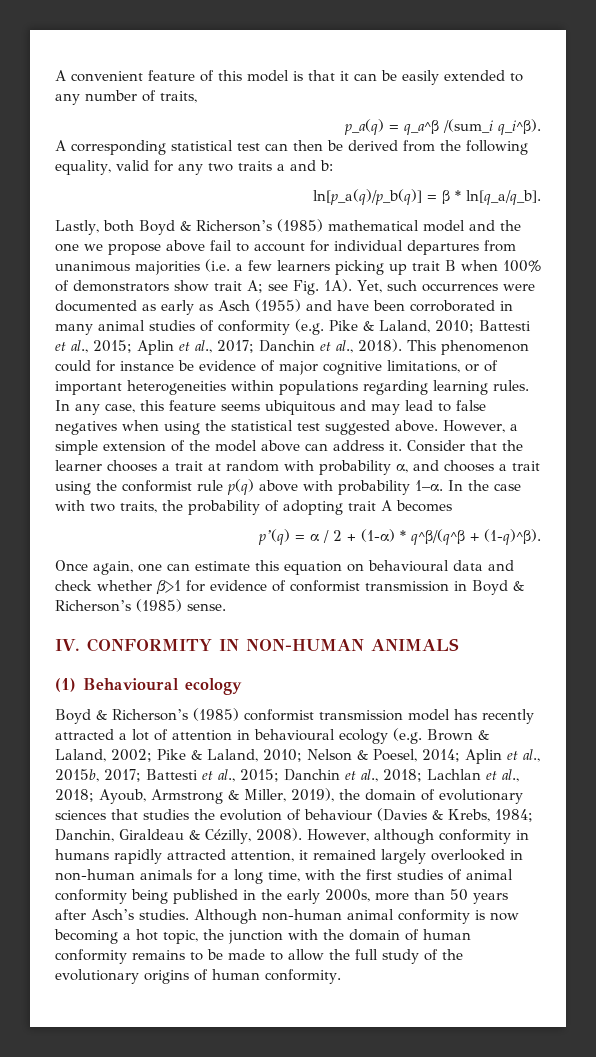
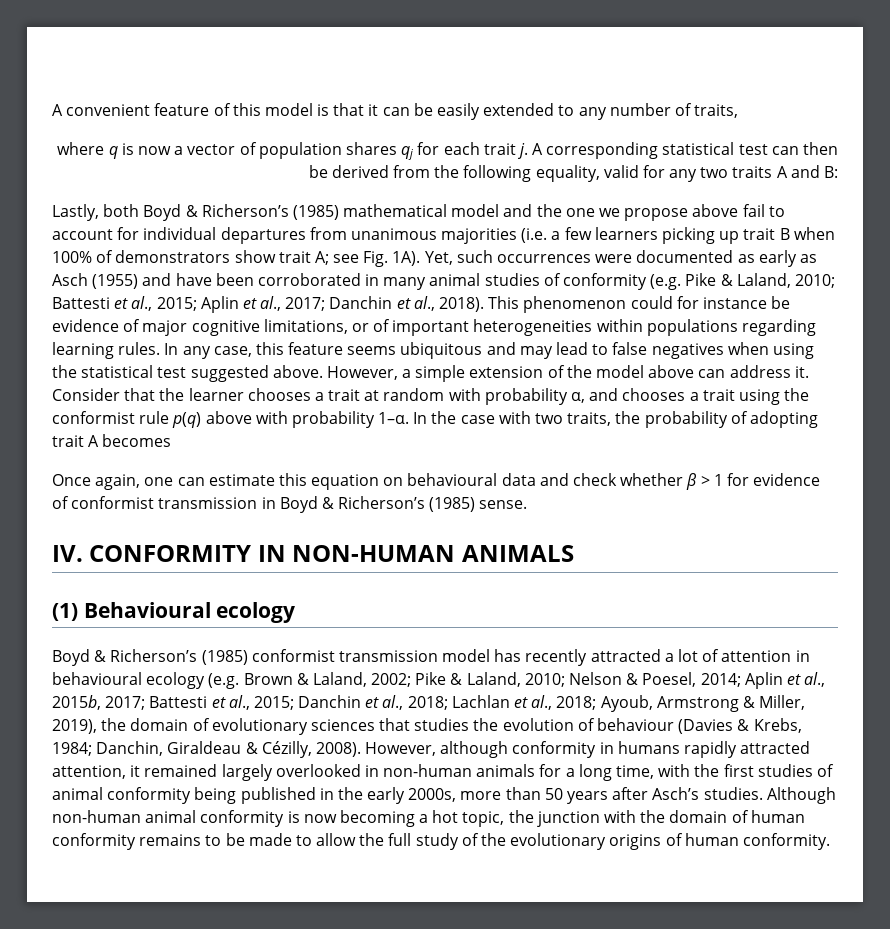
[344,119,541,135] p_a(q) = q_a^β /(sum_i q_i^β). // -> [57,142,528,160] where q is now a vector of population shares qj for each trait j.
[276,160,333,171] [313,189,541,205] a and b: // ln[p_a(q)/p_b(q)] = β * ln[q_a/q_b]. -> [776,165,838,178] A and B:
[258,529,541,545] // p’(q) = α / 2 + (1-α) * q^β/(q^β + (1-q)^β). -> (172, 440) none
[156,580,181,595] β>1 -> [686,473,723,490] β > 1

